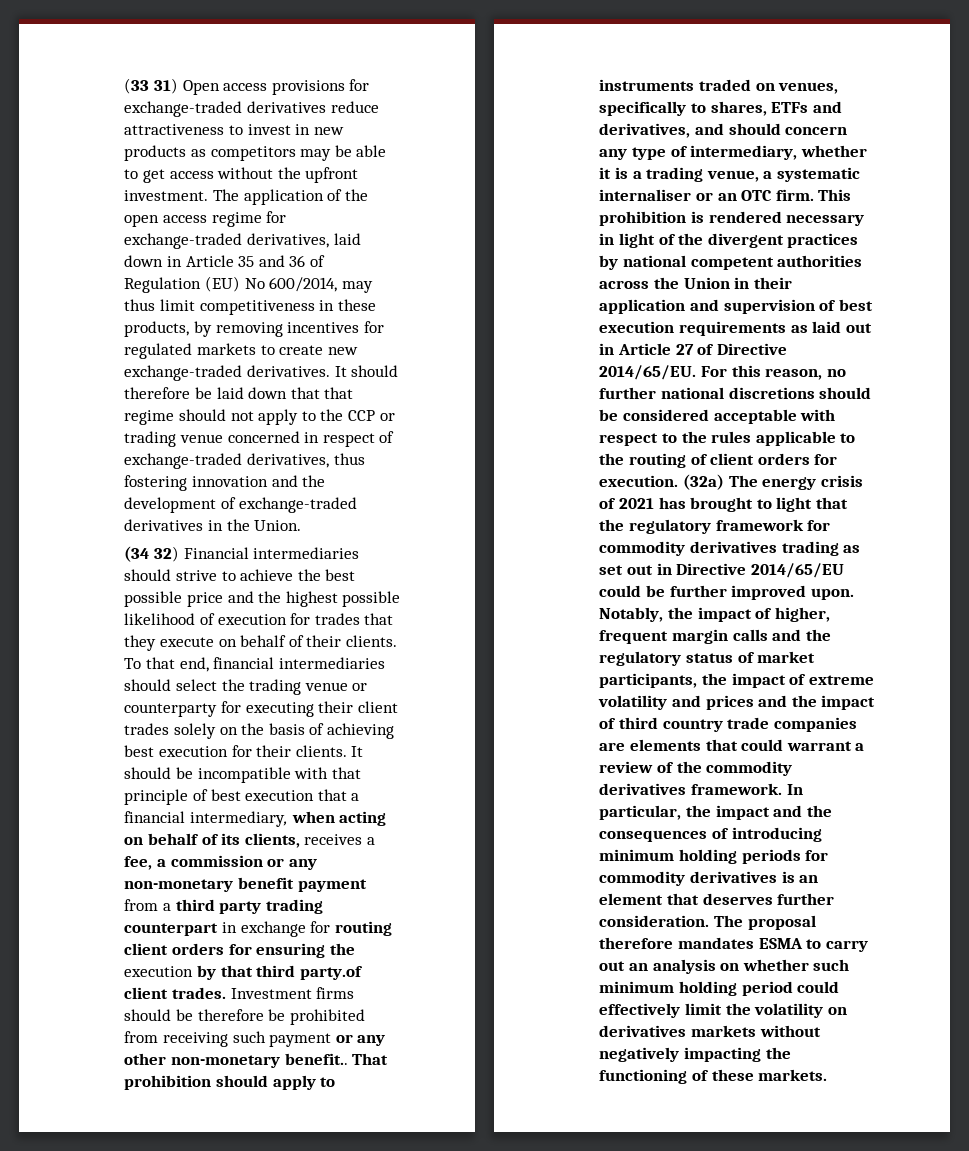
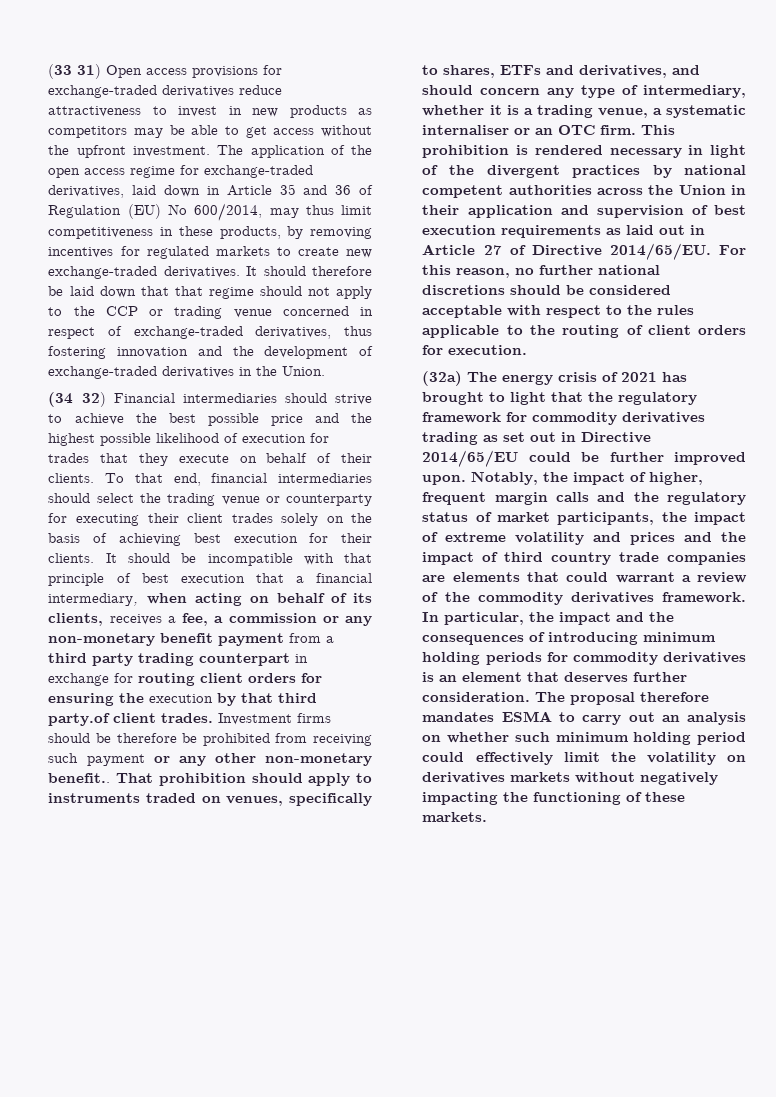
(679, 481) none -> (528, 350) //

